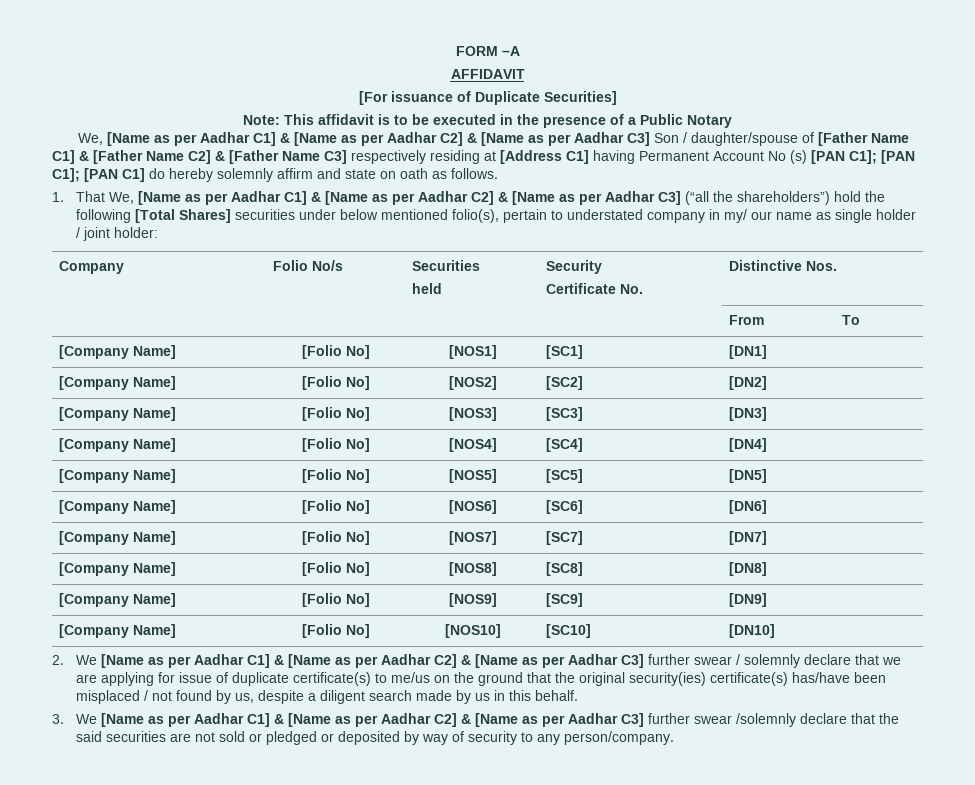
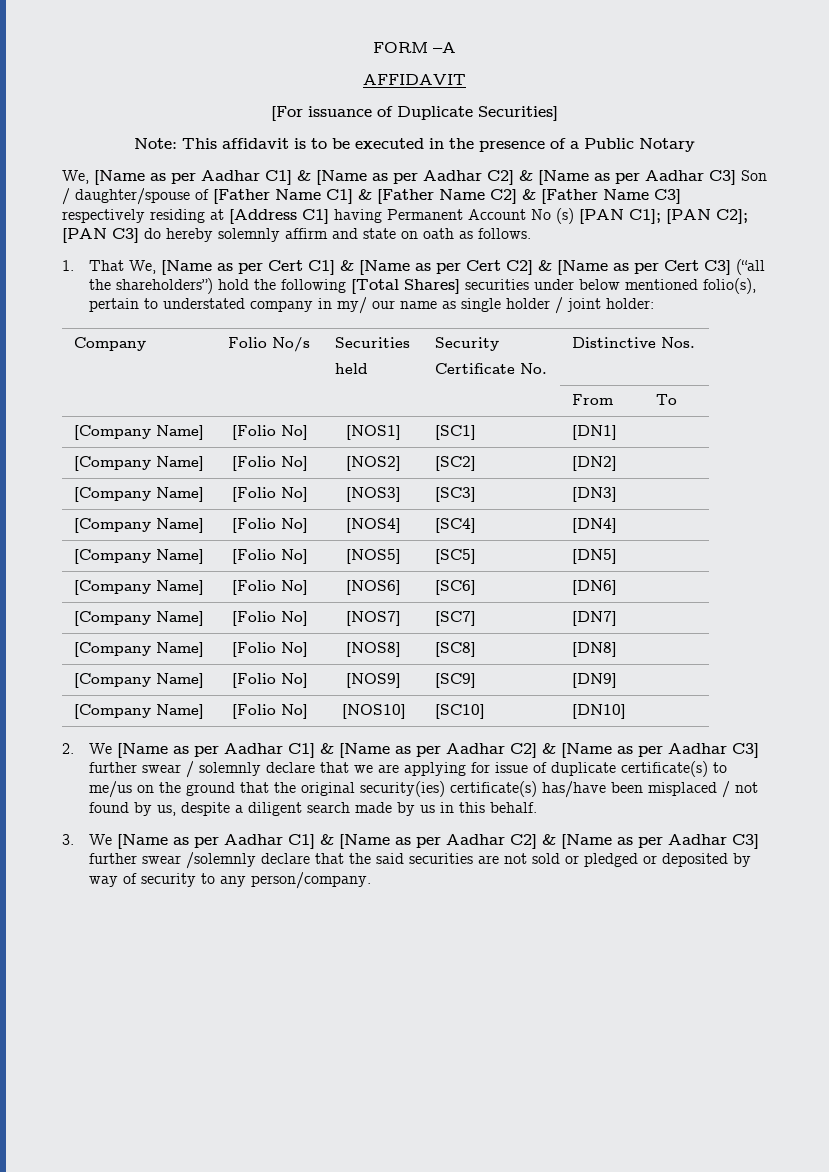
[52,168,145,182] C1]; [PAN C1] -> [716,209,748,224] [62,228,139,243] C2]; [PAN C3]
[230,191,655,205] Aadhar C1] & [Name as per Aadhar C2] & [Name as per Aadhar -> [268,260,700,275] Cert C1] & [Name as per Cert C2] & [Name as per Cert

